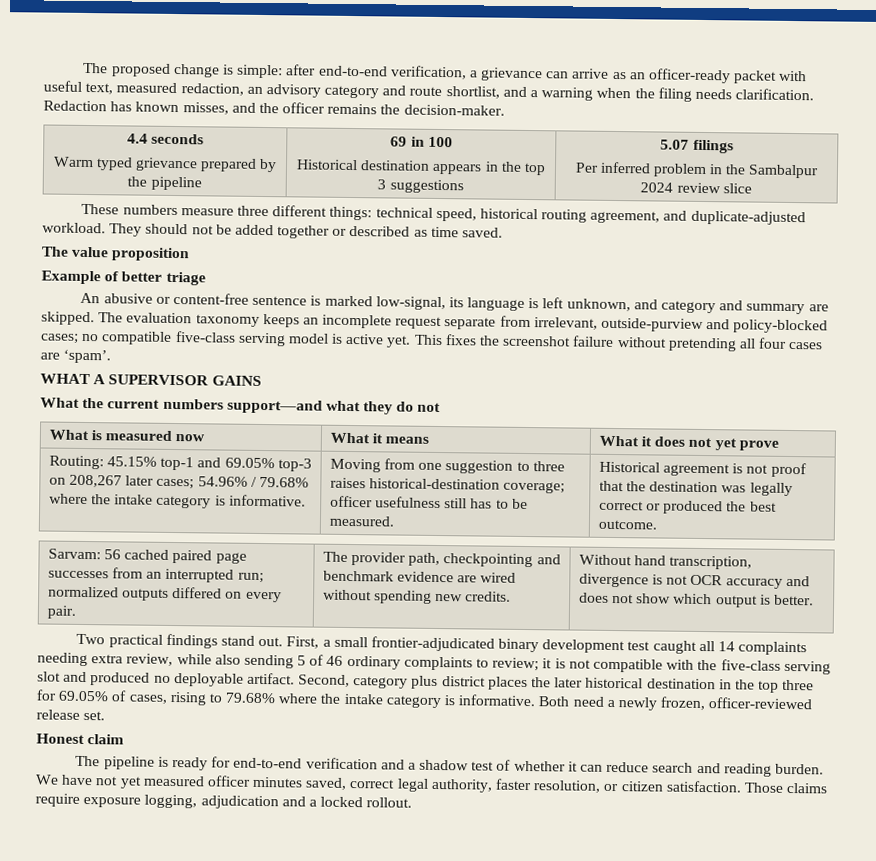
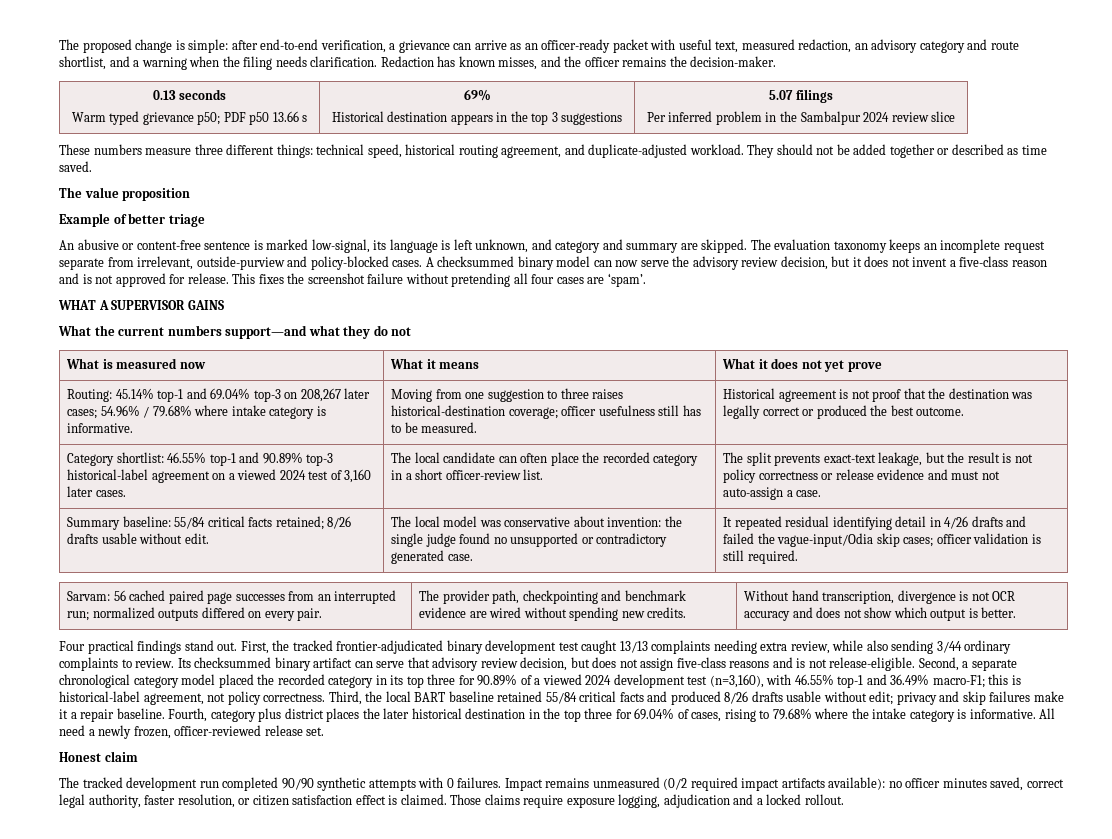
[126,133,148,144] 4.4 -> [152,90,176,100] 0.13
[200,158,278,173] [127,176,202,191] [390,136,453,148] prepared by the pipeline | 69 in 100 -> [197,111,308,125] [463,89,491,101] p50; PDF p50 13.66 s | 69%
[40,331,412,348] cases; no compatible five-class serving model is active yet. -> [392,256,1047,270] [59,273,229,287] cases. A checksummed binary model can now serve the advisory review decision, but it does not invent a five-class reason and is not approved for release.
[107,456,275,471] 45.15% top-1 and 69.05% -> [115,388,251,402] 45.14% top-1 and 69.04%
[91,494,112,505] the -> (229, 410) none
(657, 524) none -> [67,452,334,466] [67,469,372,483] [67,486,126,497] [391,452,699,466] [391,469,544,480] [723,452,1033,466] [723,469,1000,483] [723,487,822,500] [67,516,352,530] [67,533,209,544] [391,516,682,527] [391,533,668,547] [391,550,473,564] [723,516,1027,530] [723,533,1041,547] [723,550,798,564] // Category shortlist: 46.55% top-1 and 90.89% top-3 historical-label agreement on a viewed 2024 test of 3,160 later cases. | The local candidate can often place the recorded category in a short officer-review list. | The split prevents exact-text leakage, but the result is not policy correctness or release evidence and must not auto-assign a case. // Summary baseline: 55/84 critical facts retained; 8/26 drafts usable without edit. | The local model was conservative about invention: the single judge found no unsupported or contradictory generated case. | It repeated residual identifying detail in 4/26 drafts and failed the vague-input/Odia skip cases; officer validation is still required.
[76,633,106,645] Two -> [59,641,85,651] Four
[322,636,368,648] a small -> [272,640,333,651] the tracked
[698,640,736,652] all 14 -> [619,641,648,653] 13/13
[297,654,831,675] [37,671,351,688] 5 of 46 ordinary complaints to review; it is not compatible with the five-class serving slot and produced no deployable artifact. Second, -> [936,640,1012,654] [59,657,1017,671] [59,674,1021,688] [59,691,1064,705] [59,708,208,722] 3/44 ordinary complaints to review. Its checksummed binary artifact can serve that advisory review decision, but does not assign five-class reasons and is not release-eligible. Second, a separate chronological category model placed the recorded category in its top three for 90.89% of a viewed 2024 development test (n=3,160), with 46.55% top-1 and 36.49% macro-F1; this is historical-label agreement, not policy correctness. Third, the local BART baseline retained 55/84 critical facts and produced 8/26 drafts usable without edit; privacy and skip failures make it a repair baseline. Fourth,
[58,690,110,702] 69.05% -> [634,708,675,720] 69.04%
[538,696,570,707] Both -> [1039,708,1056,719] All
[103,756,824,777] [35,774,205,789] pipeline is ready for end-to-end verification and a shadow test of whether it can reduce search and reading burden. We have not yet measured -> [82,777,902,791] tracked development run completed 90/90 synthetic attempts with 0 failures. Impact remains unmeasured (0/2 required impact artifacts available): no
[665,780,742,793] satisfaction. -> [292,794,447,805] satisfaction effect is claimed.

